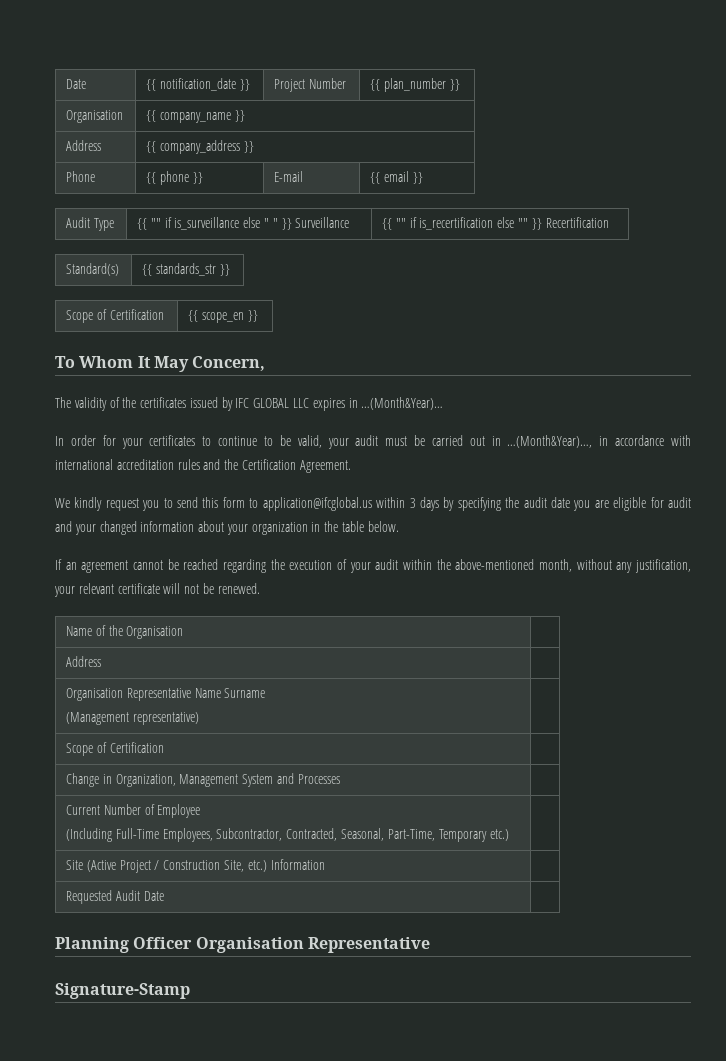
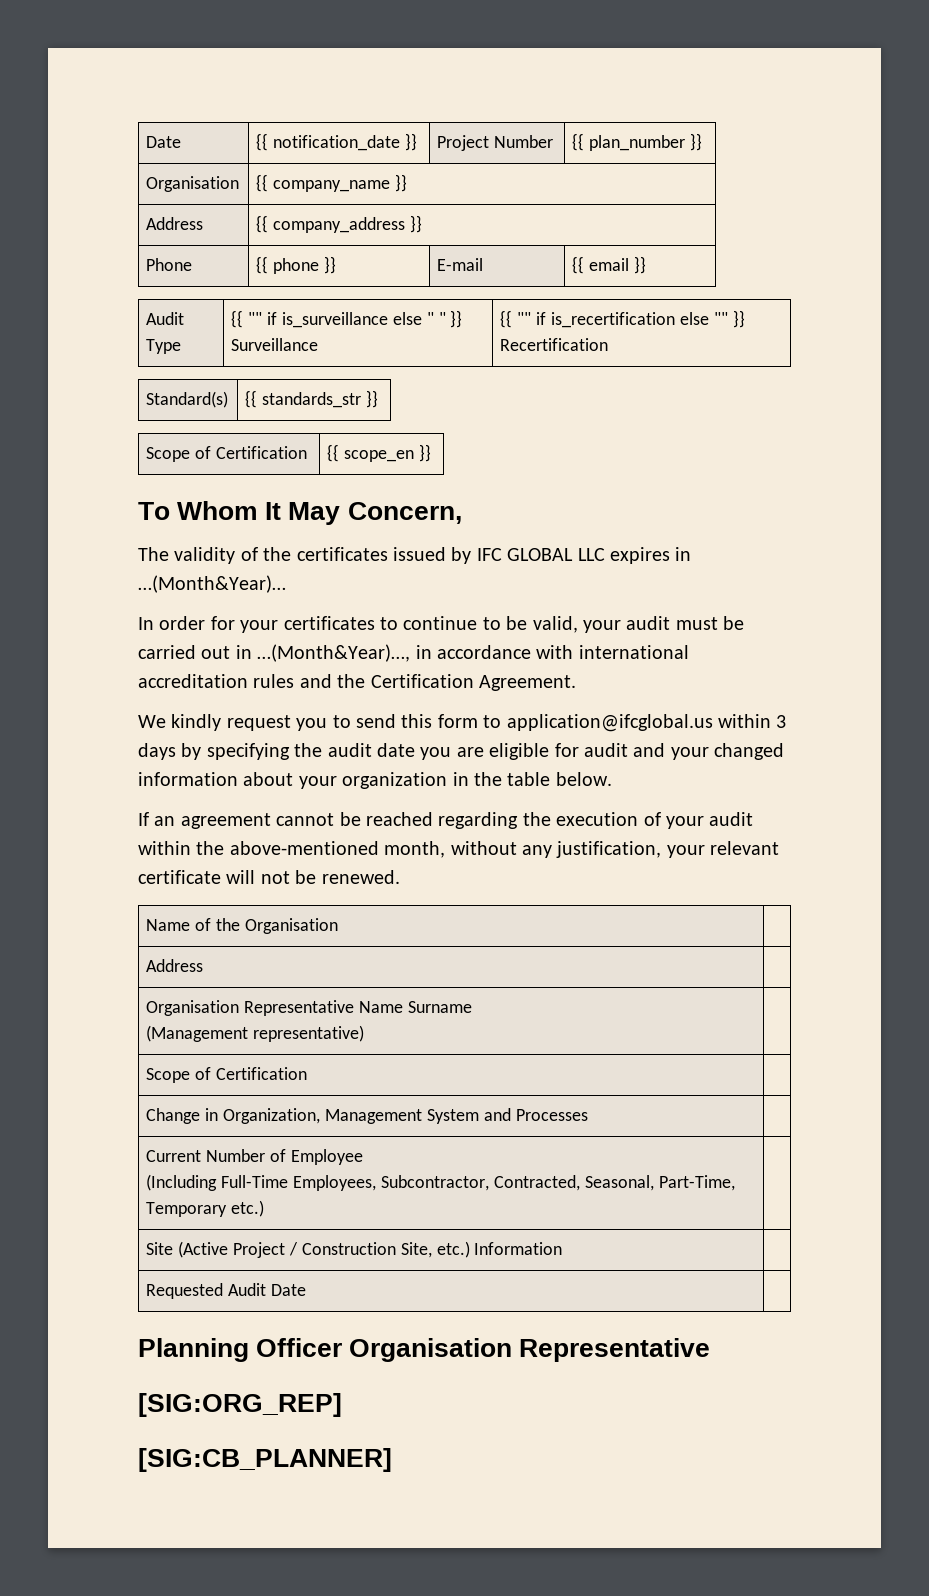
[55,983,190,999] Signature-Stamp -> [138,1393,342,1417] [138,1448,392,1472] [SIG:ORG_REP] // [SIG:CB_PLANNER]

